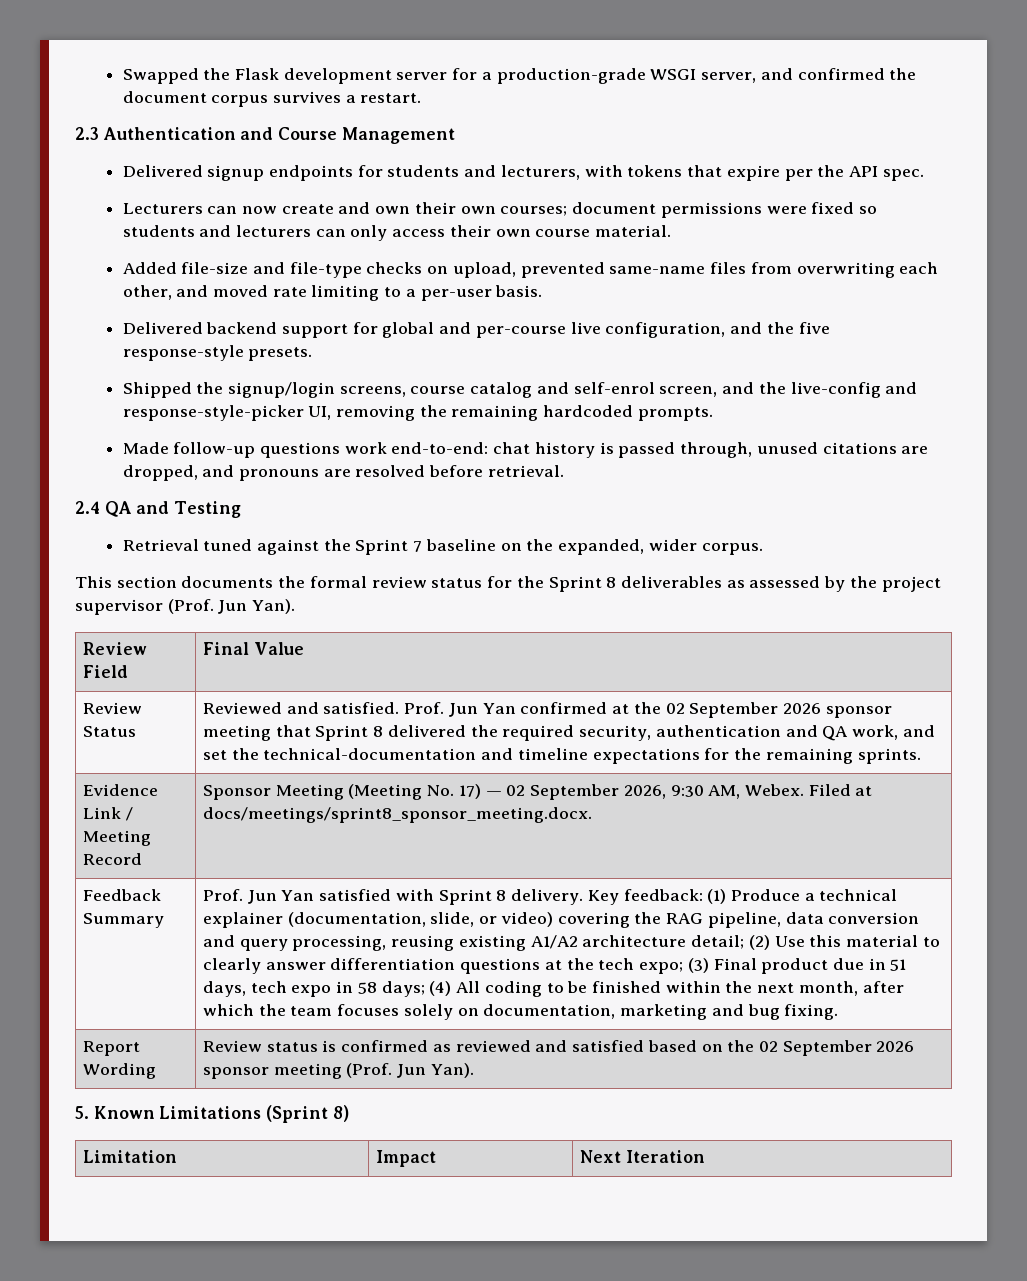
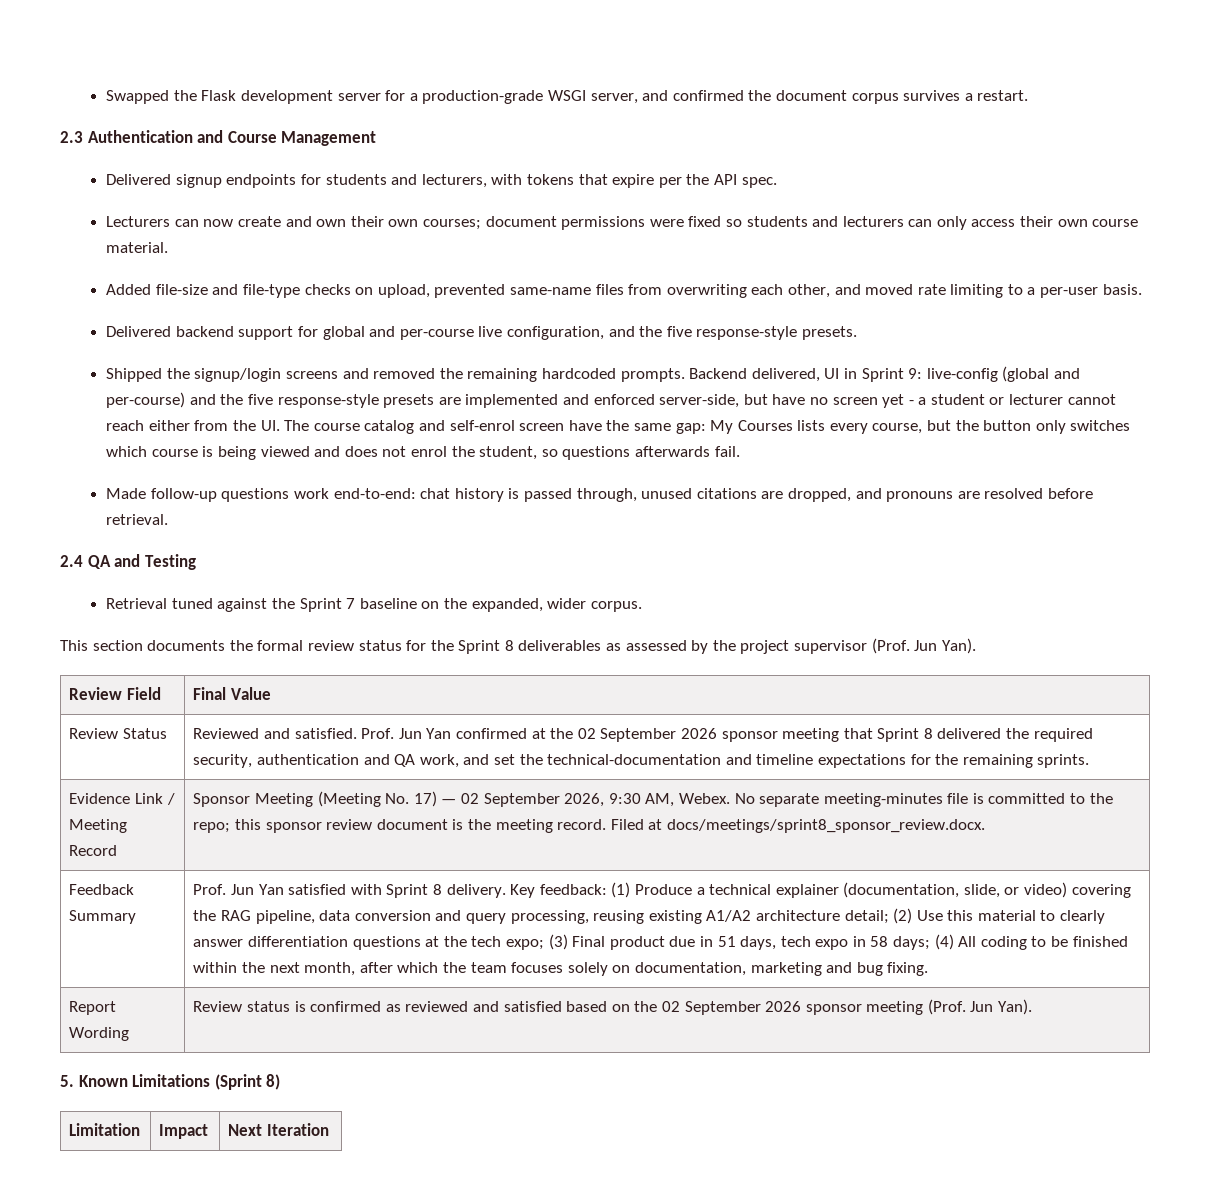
[339,382,918,398] [122,405,713,421] screens, course catalog and self-enrol screen, and the live-config and response-style-picker UI, removing the remaining hardcoded prompts. -> [286,366,1080,382] [106,392,1116,408] [106,420,1131,434] [106,446,740,460] screens and removed the remaining hardcoded prompts. Backend delivered, UI in Sprint 9: live-config (global and per-course) and the five response-style presets are implemented and enforced server-side, but have no screen yet - a student or lecturer cannot reach either from the UI. The course catalog and self-enrol screen have the same gap: My Courses lists every course, but the button only switches which course is being viewed and does not enrol the student, so questions afterwards fail.
(804, 790) none -> [734,793,1113,807] [193,819,607,833] No separate meeting-minutes file is committed to the repo; this sponsor review document is the meeting record.
[203,807,593,823] docs/meetings/sprint8_sponsor_meeting.docx. -> [666,819,985,833] docs/meetings/sprint8_sponsor_review.docx.

